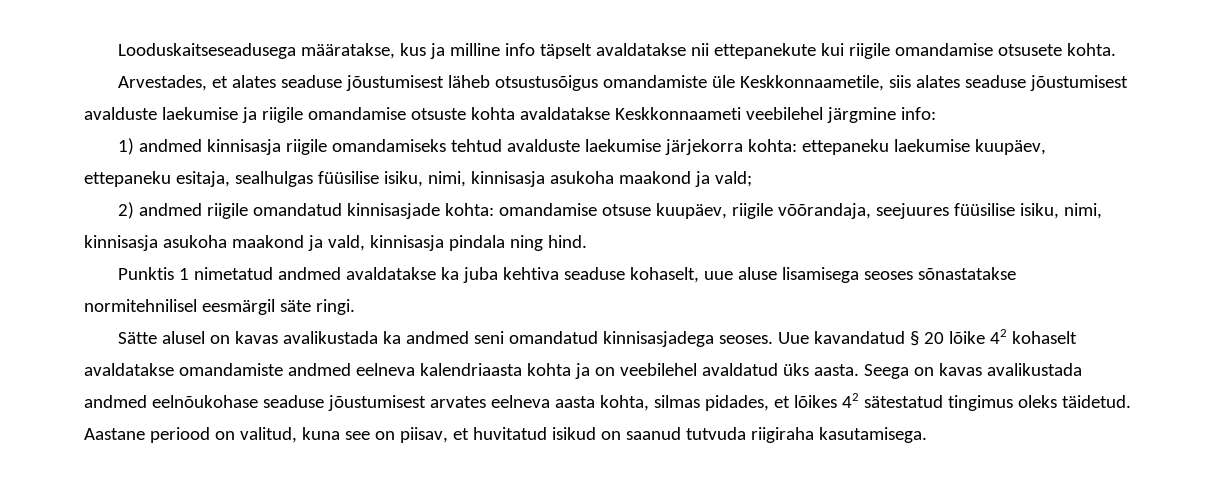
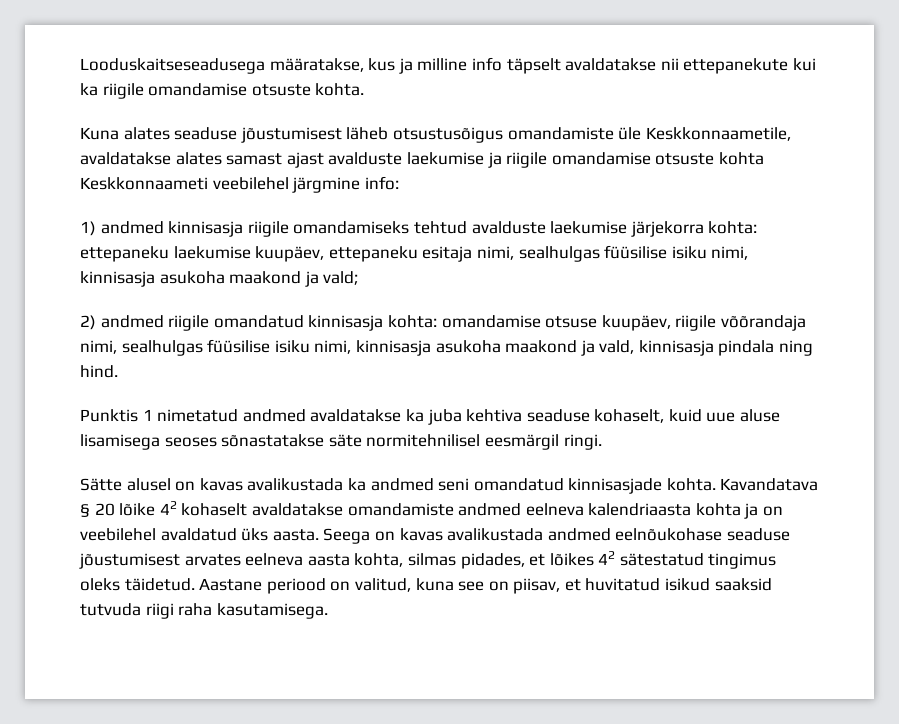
[848,43,1062,59] riigile omandamise otsusete -> [80,83,311,99] ka riigile omandamise otsuste
[117,75,228,91] Arvestades, et -> [80,127,119,140] Kuna
[888,75,1128,91] siis alates seaduse jõustumisest -> [80,152,324,168] avaldatakse alates samast ajast
[519,107,610,120] avaldatakse -> (764, 158) none
[175,171,423,187] esitaja, sealhulgas füüsilise isiku, -> [422,245,707,262] esitaja nimi, sealhulgas füüsilise isiku
[346,203,440,219] kinnisasjade -> [308,315,384,331] kinnisasja
[777,203,1059,219] võõrandaja, seejuures füüsilise isiku, -> [720,315,806,331] [80,339,310,356] võõrandaja nimi, sealhulgas füüsilise isiku
(699, 275) none -> [668,409,702,422] kuid
(1016, 273) none -> [328,434,362,447] säte
[279,300,311,312] säte -> (559, 442) none
[602,331,905,347] kinnisasjadega seoses. Uue kavandatud -> [568,478,819,494] kinnisasjade kohta. Kavandatava
[600,427,814,443] on saanud tutvuda riigiraha -> [714,578,772,591] [80,603,213,619] saaksid tutvuda riigi raha

